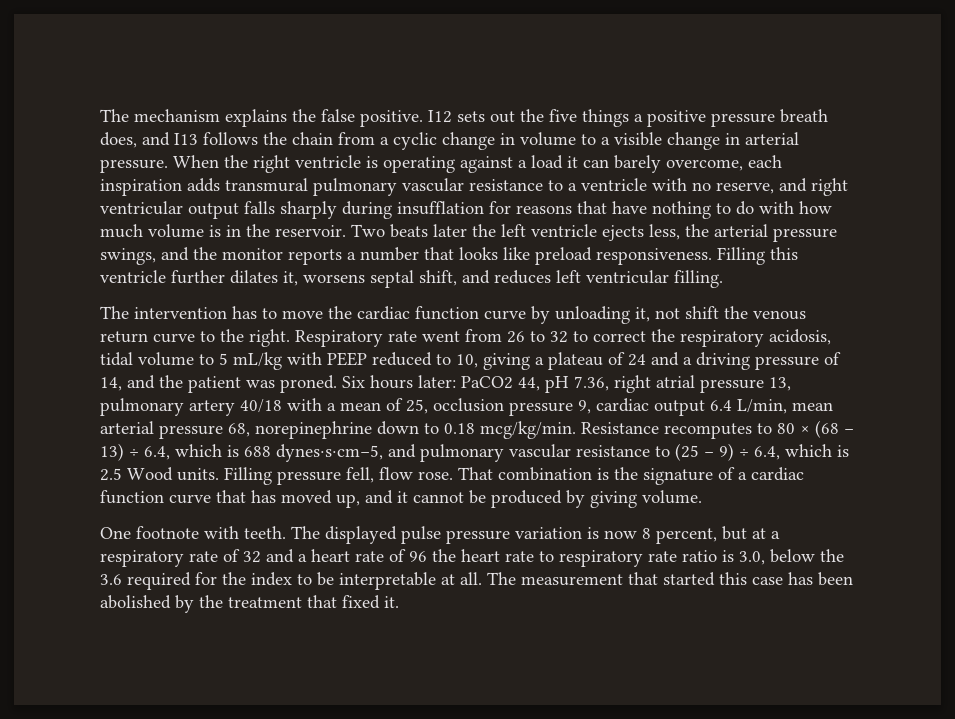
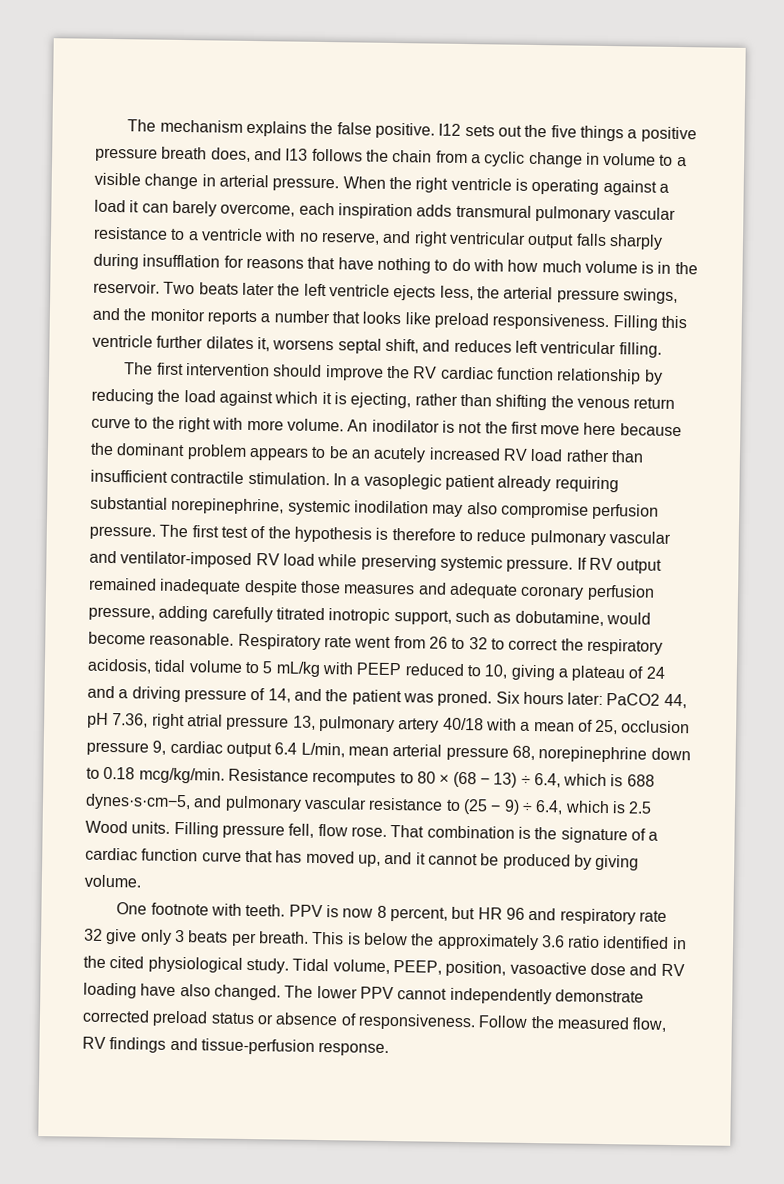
[134,306,719,324] intervention has to move the cardiac function curve by unloading it, not shift -> [156,362,663,385] [91,388,548,411] first intervention should improve the RV cardiac function relationship by reducing the load against which it is ejecting, rather than shifting
[249,329,290,347] right. -> [177,416,682,437] [90,442,644,463] [90,469,619,493] [90,496,660,520] [89,524,671,547] [89,550,663,574] [89,577,655,601] [88,605,651,626] [88,631,235,646] right with more volume. An inodilator is not the first move here because the dominant problem appears to be an acutely increased RV load rather than insufficient contractile stimulation. In a vasoplegic patient already requiring substantial norepinephrine, systemic inodilation may also compromise perfusion pressure. The first test of the hypothesis is therefore to reduce pulmonary vascular and ventilator-imposed RV load while preserving systemic pressure. If RV output remained inadequate despite those measures and adequate coronary perfusion pressure, adding carefully titrated inotropic support, such as dobutamine, would become reasonable.
[291,526,582,544] The displayed pulse pressure variation -> [288,904,323,918] PPV
[752,528,780,539] [100,549,844,567] [100,572,853,590] [100,595,399,613] at a respiratory rate of 32 and a heart rate of 96 the heart rate to respiratory rate ratio is 3.0, below the 3.6 required for the index to be interpretable at all. The measurement that started this case has been abolished by the treatment that fixed it. -> [477,907,667,925] [84,928,687,951] [83,955,685,977] [83,982,644,1005] [82,1009,668,1032] [82,1036,390,1057] HR 96 and respiratory rate 32 give only 3 beats per breath. This is below the approximately 3.6 ratio identified in the cited physiological study. Tidal volume, PEEP, position, vasoactive dose and RV loading have also changed. The lower PPV cannot independently demonstrate corrected preload status or absence of responsiveness. Follow the measured flow, RV findings and tissue-perfusion response.

